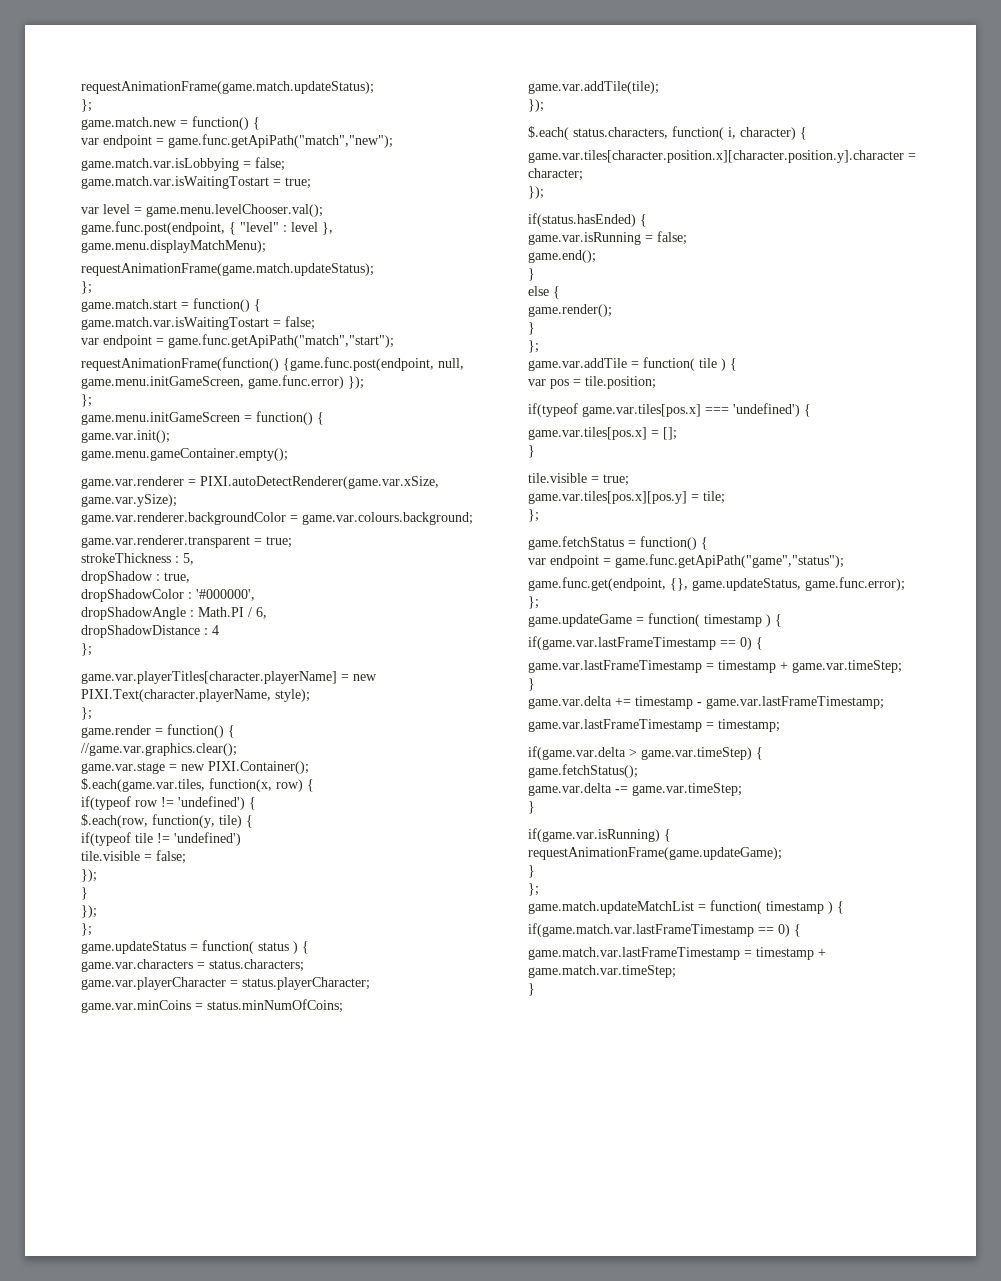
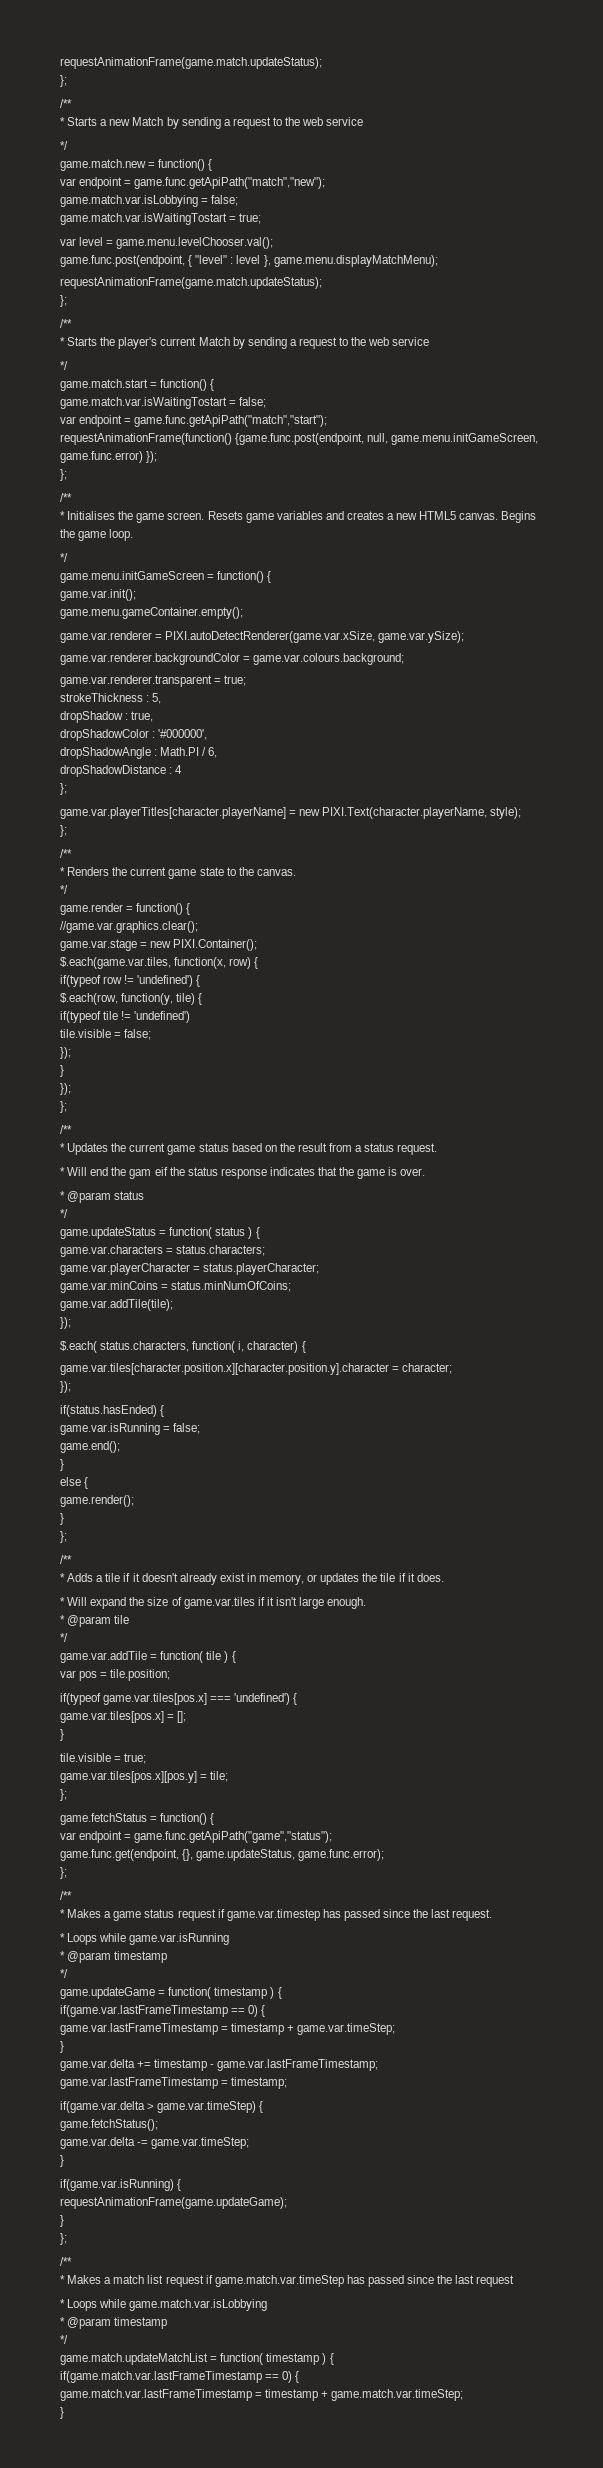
[81,81,374,94] [81,99,92,112] requestAnimationFrame(game.match.updateStatus); // }; -> [60,57,322,69] [60,75,67,87] [60,99,72,108] [60,117,364,129] [60,141,68,150] requestAnimationFrame(game.match.updateStatus); // }; // /** // * Starts a new Match by sending a request to the web service // */
(92, 287) none -> [60,319,72,328] [60,337,430,349] [60,361,68,370] // /** // * Starts the player's current Match by sending a request to the web service // */
(92, 400) none -> [60,493,72,502] [60,511,537,523] [60,529,134,541] [60,553,68,562] // /** // * Initialises the game screen. Resets game variables and creates a new HTML5 canvas. Begins the game loop. // */
(92, 713) none -> [60,849,72,858] [60,867,296,879] [60,885,68,894] // /** // * Renders the current game state to the canvas. // */
(92, 929) none -> [60,1125,72,1134] [60,1143,438,1155] [60,1167,426,1179] [60,1191,145,1203] [60,1209,68,1218] // /** // * Updates the current game status based on the result from a status request. // * Will end the gam eif the status response indicates that the game is over. // * @param status // */
(539, 346) none -> [60,1555,72,1564] [60,1573,444,1585] [60,1597,367,1609] [60,1615,130,1627] [60,1633,68,1642] // /** // * Adds a tile if it doesn't already exist in memory, or updates the tile if it does. // * Will expand the size of game.var.tiles if it isn't large enough. // * @param tile // */
(539, 602) none -> [60,1891,72,1900] [60,1909,493,1921] [60,1933,230,1945] [60,1951,168,1963] [60,1969,68,1978] // /** // * Makes a game status request if game.var.timestep has passed since the last request. // * Loops while game.var.isRunning // * @param timestamp // */
(539, 889) none -> [60,2257,72,2266] [60,2275,515,2287] [60,2299,268,2311] [60,2317,168,2329] [60,2335,68,2344] // /** // * Makes a match list request if game.match.var.timeStep has passed since the last request // * Loops while game.match.var.isLobbying // * @param timestamp // */

